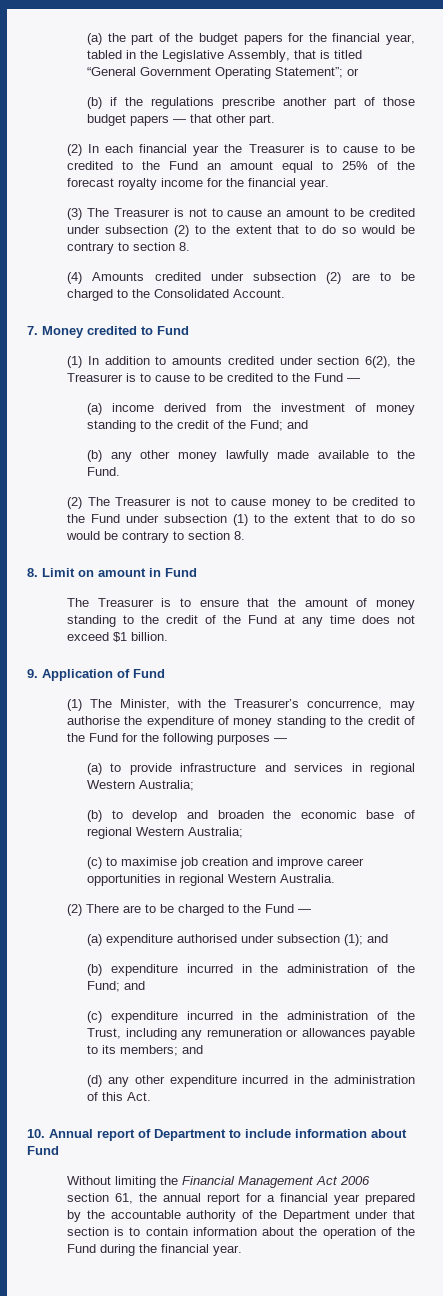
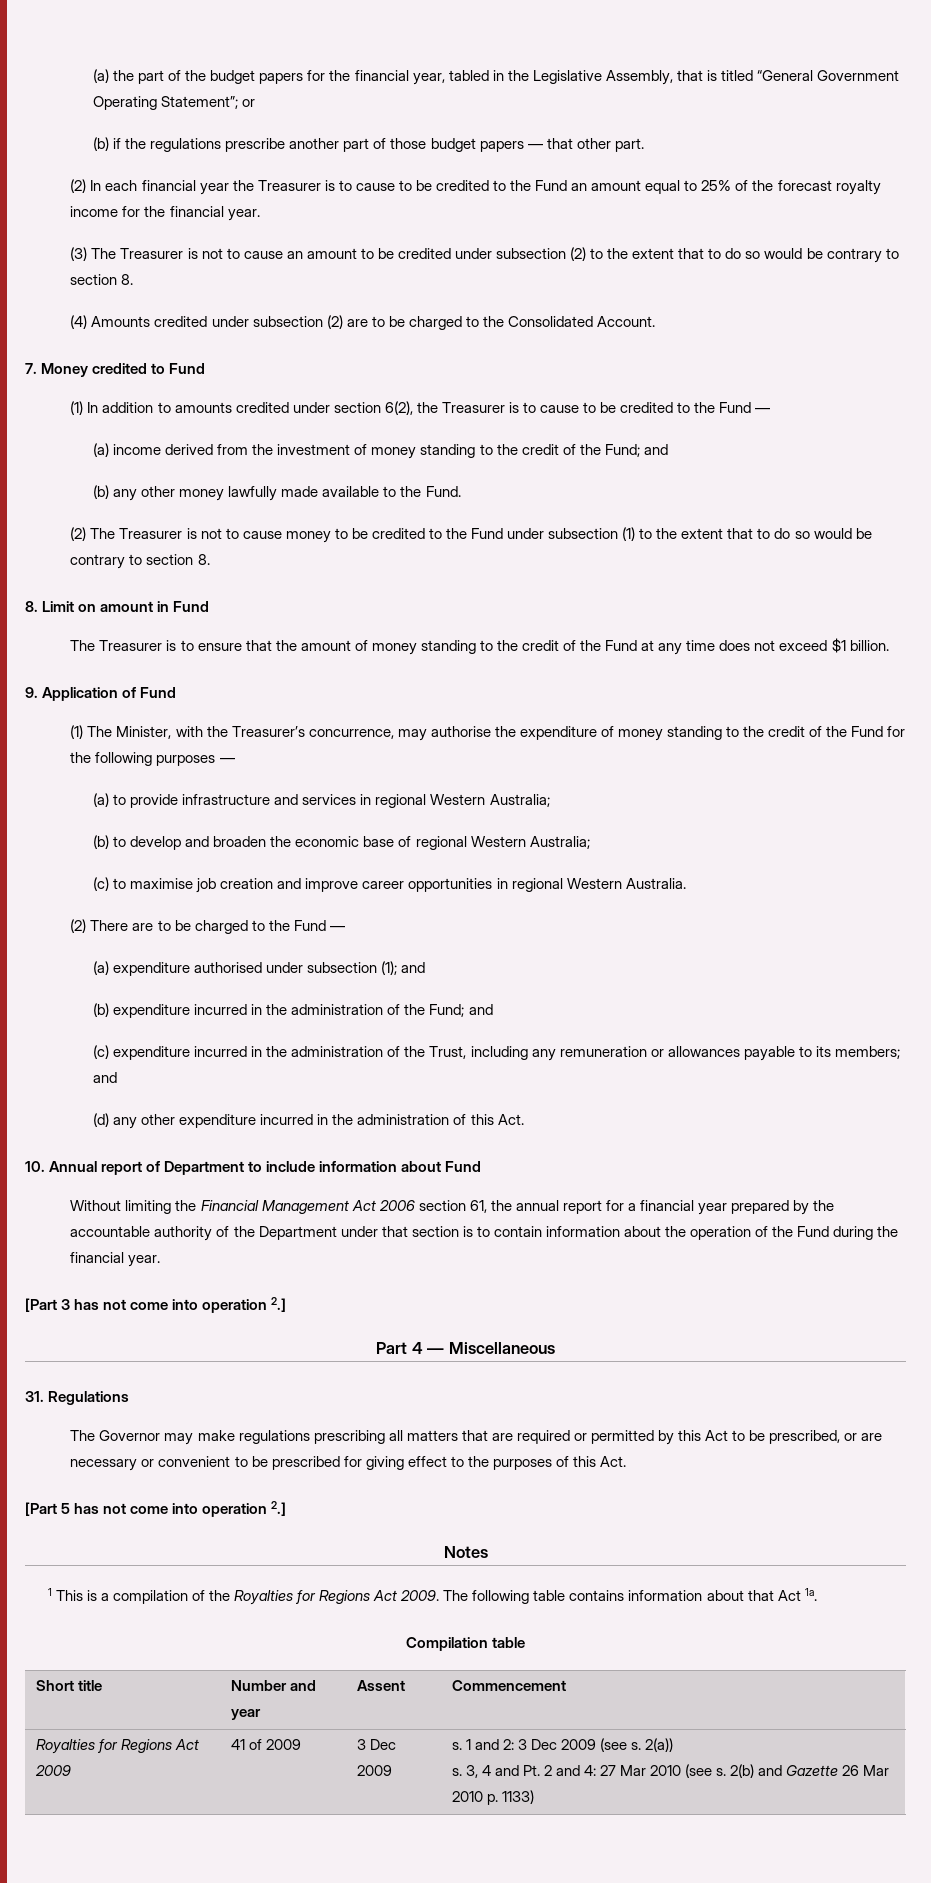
(243, 1250) none -> [25,1297,287,1313] [376,1342,555,1354] [25,1391,130,1405] [70,1430,883,1445] [70,1456,627,1471] [25,1501,287,1517] [443,1546,488,1558] [47,1588,817,1605] [405,1637,526,1651] [35,1680,102,1691] [230,1680,316,1691] [230,1709,261,1720] [356,1680,405,1691] [451,1680,566,1691] [35,1739,199,1754] [34,1765,71,1776] [230,1739,301,1750] [356,1739,396,1750] [356,1765,392,1776] [451,1738,674,1752] [451,1764,890,1778] [451,1790,534,1805] // [Part 3 has not come into operation 2.] // Part 4 — Miscellaneous // 31. Regulations // The Governor may make regulations prescribing all matters that are required or permitted by this Act to be prescribed, or are necessary or convenient to be prescribed for giving effect to the purposes of this Act. // [Part 5 has not come into operation 2.] // Notes // 1 This is a compilation of the Royalties for Regions Act 2009. The following table contains information about that Act 1a. // Compilation table // Short title | Number and year | Assent | Commencement // Royalties for Regions Act 2009 | 41 of 2009 | 3 Dec 2009 | s. 1 and 2: 3 Dec 2009 (see s. 2(a)) // s. 3, 4 and Pt. 2 and 4: 27 Mar 2010 (see s. 2(b) and Gazette 26 Mar 2010 p. 1133)

